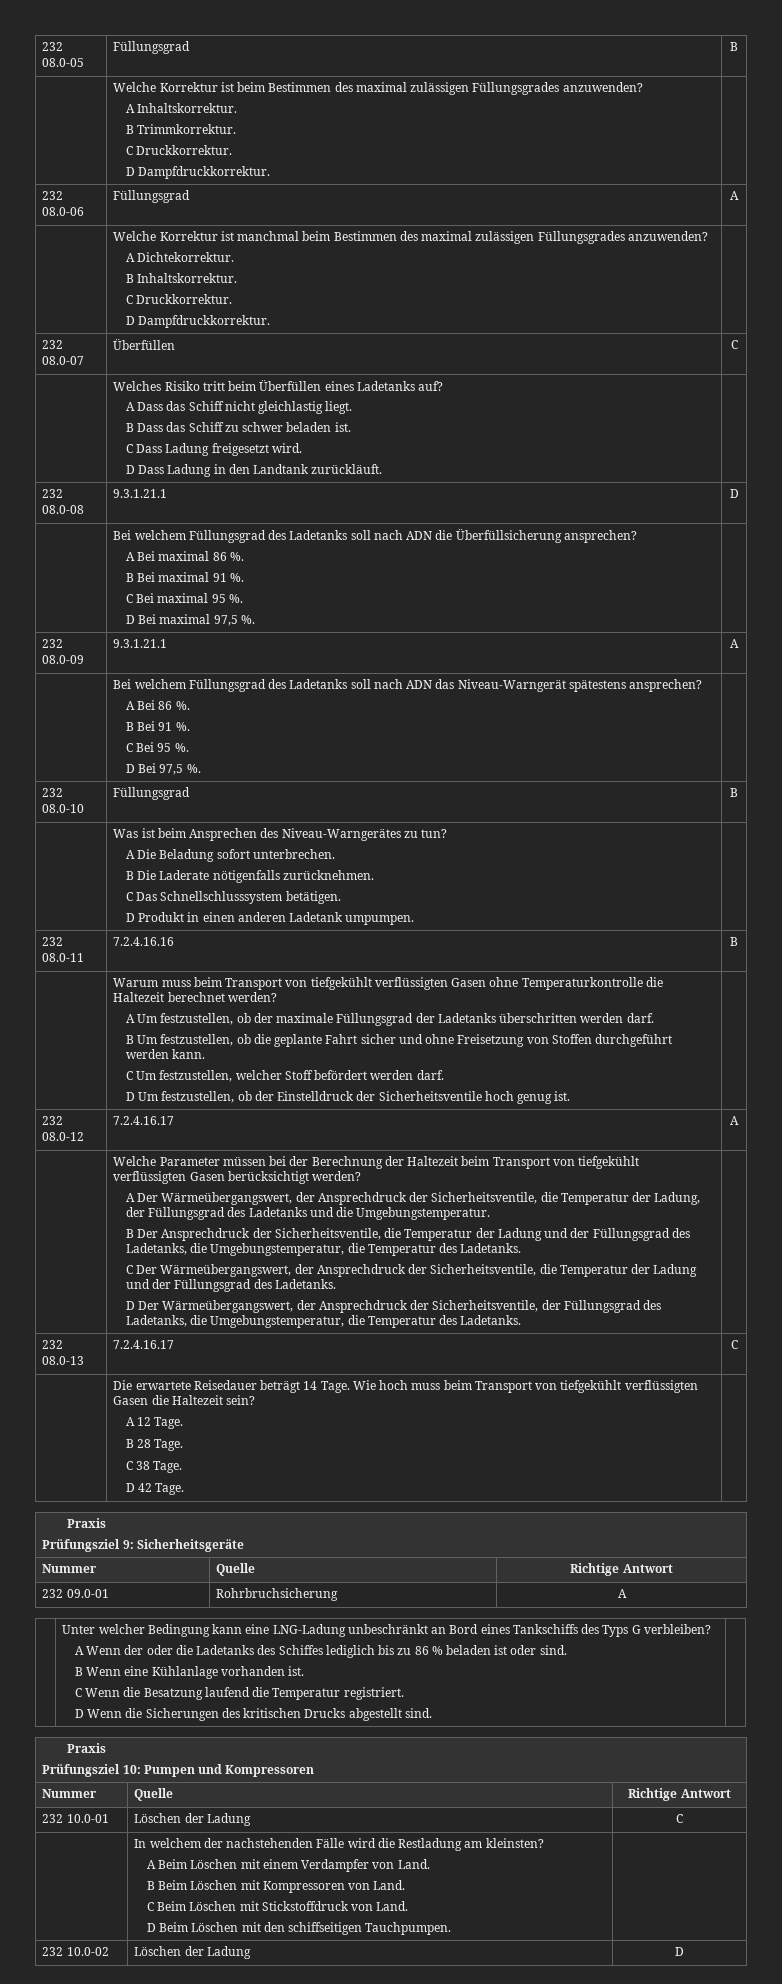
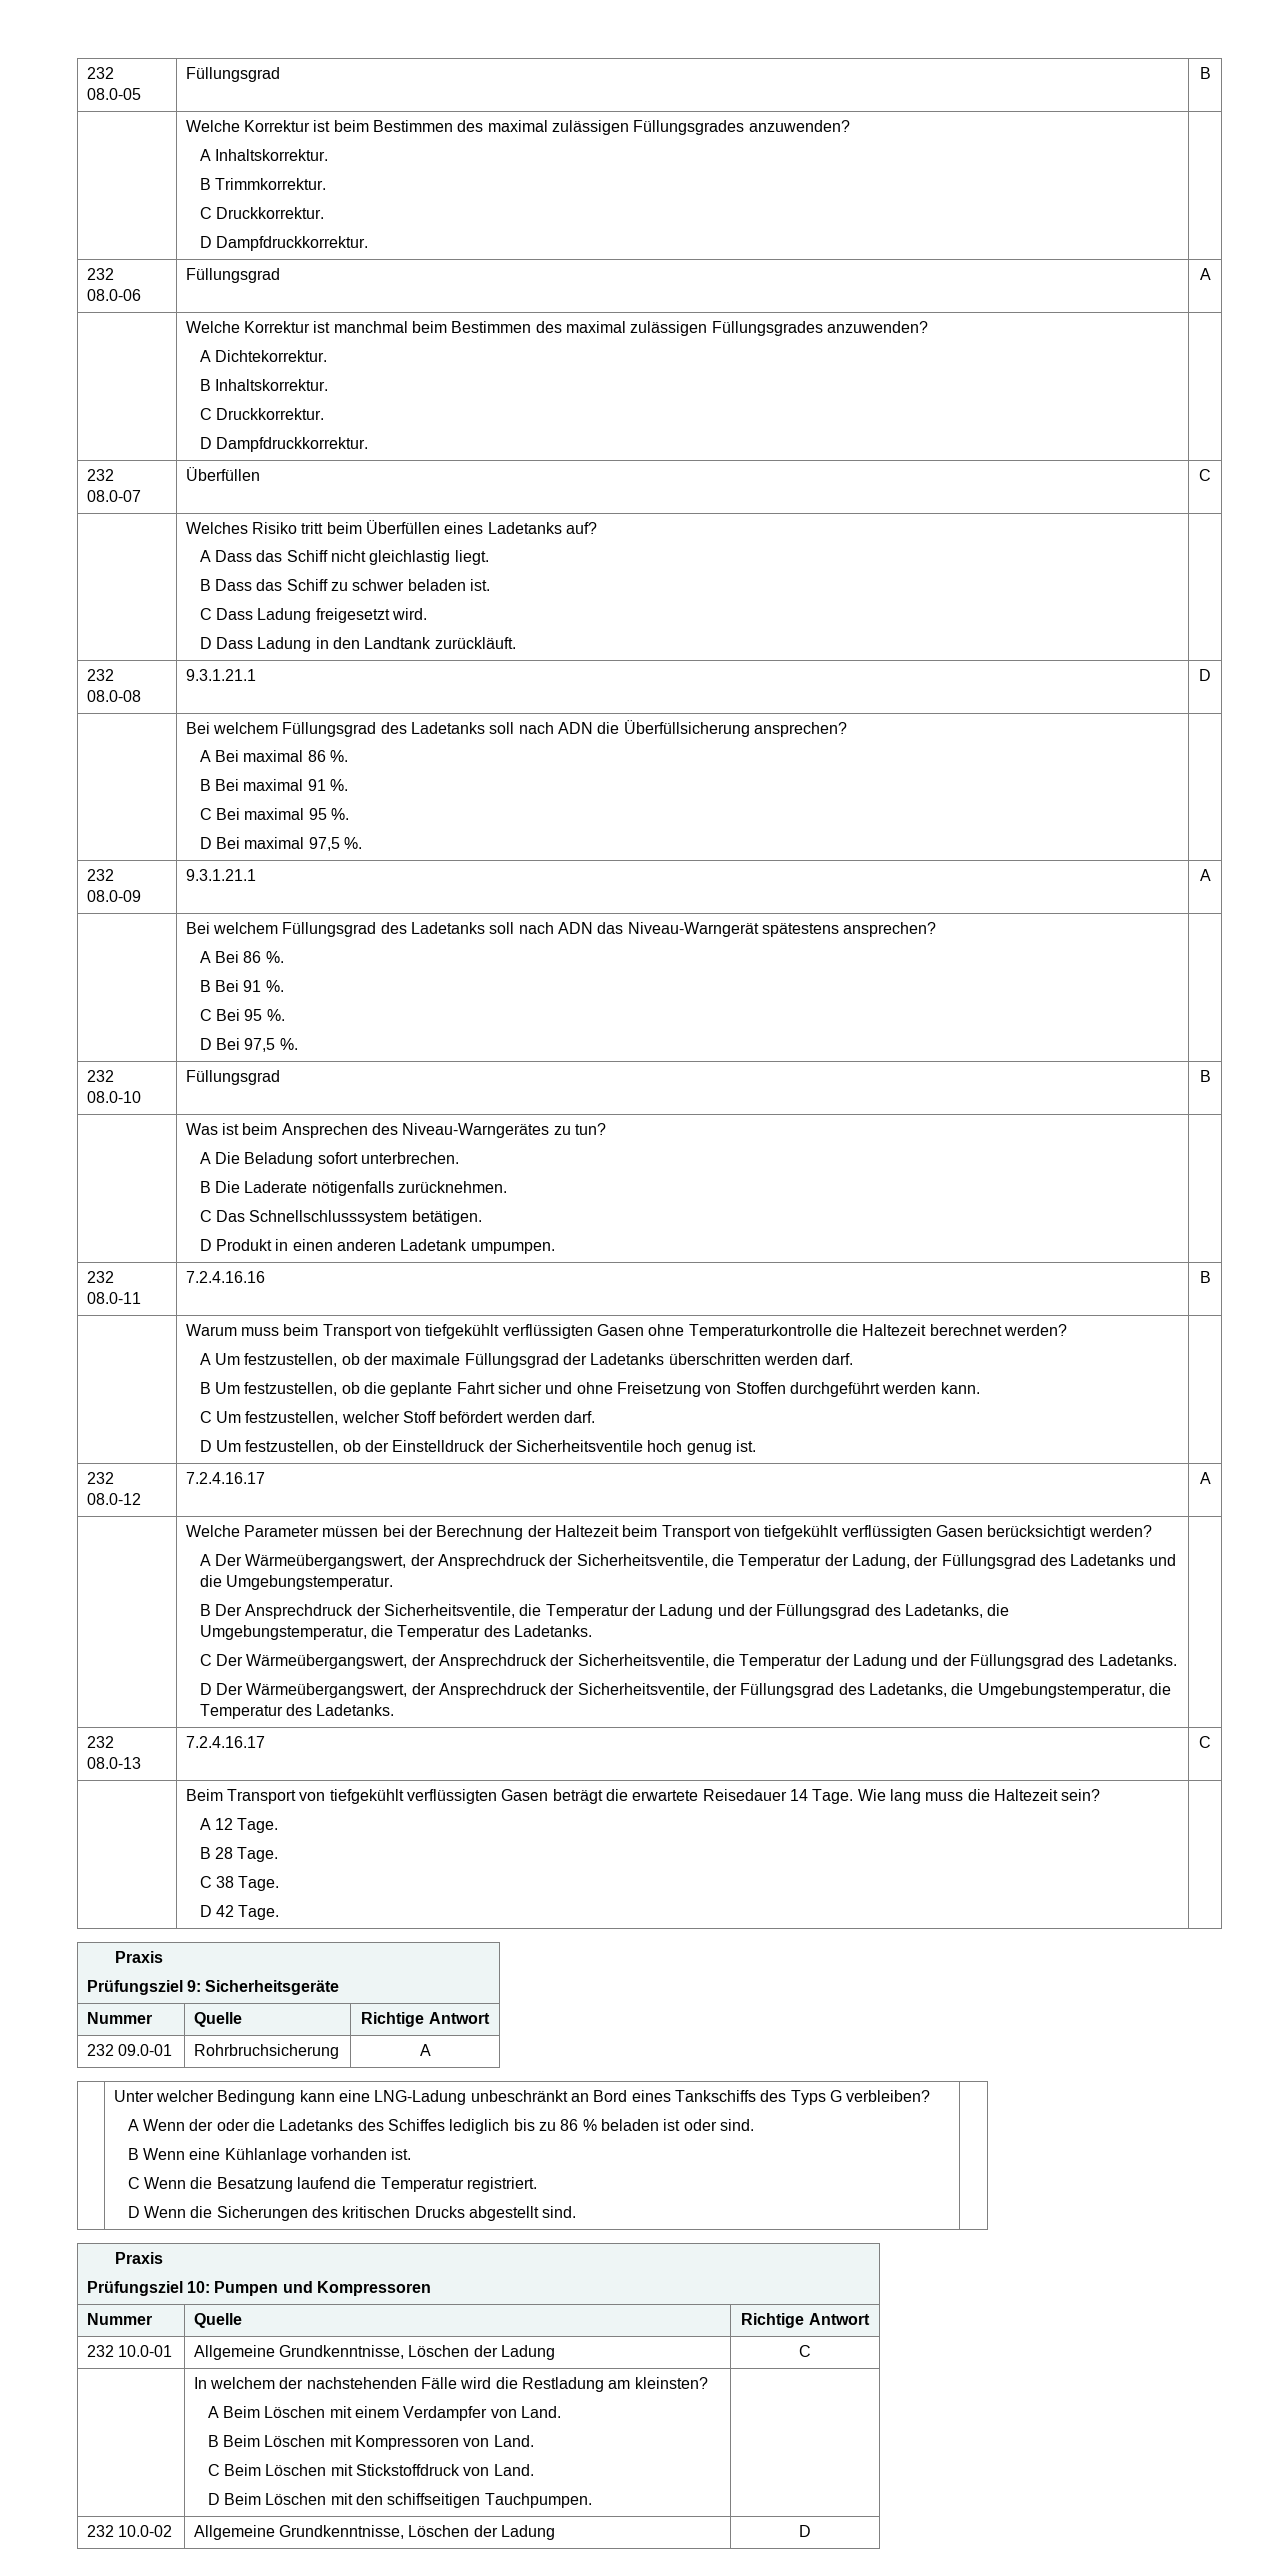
[113,1380,698,1393] [113,1396,149,1405] Die erwartete Reisedauer beträgt 14 Tage. Wie hoch muss beim Transport von tiefgekühlt verflüssigten Gasen -> [185,1789,964,1804] Beim Transport von tiefgekühlt verflüssigten Gasen beträgt die erwartete Reisedauer 14 Tage. Wie lang muss
(109, 1818) none -> [193,2345,405,2360] Allgemeine Grundkenntnisse,
(109, 1951) none -> [193,2525,405,2540] Allgemeine Grundkenntnisse,

